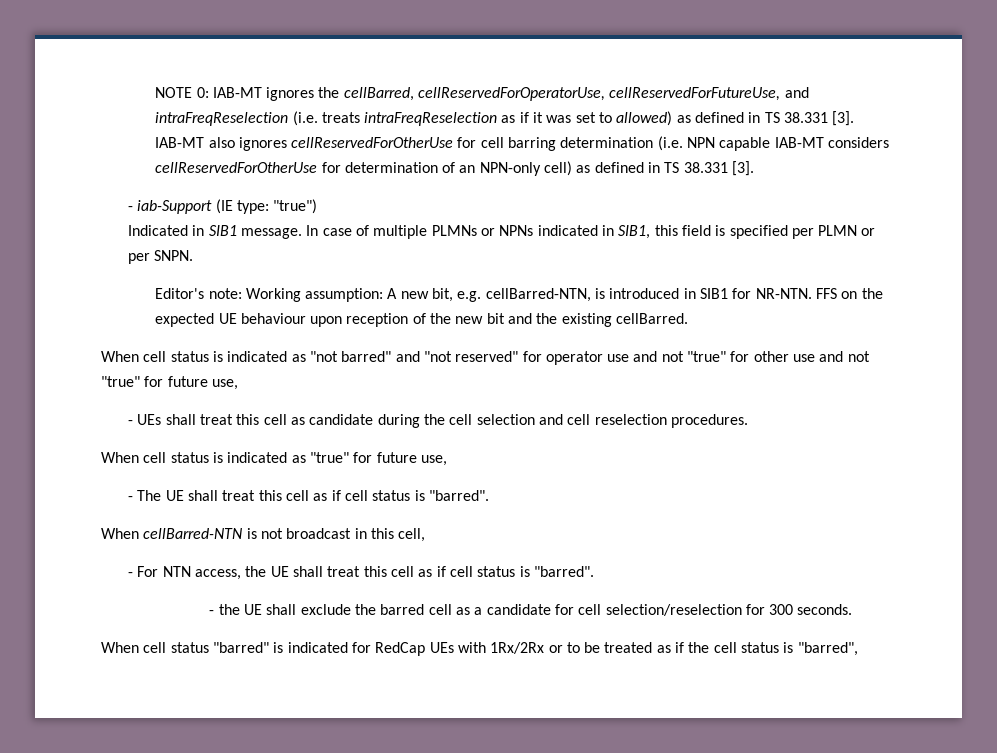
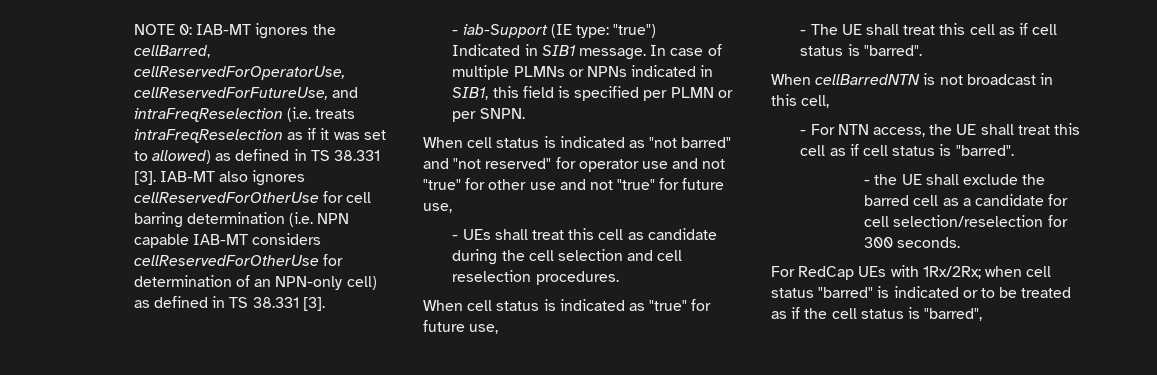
[155,288,883,302] [155,313,689,327] // Editor's note: Working assumption: A new bit, e.g. cellBarred-NTN, is introduced in SIB1 for NR-NTN. FFS on the expected UE behaviour upon reception of the new bit and the existing cellBarred. -> (525, 113) none
[143,528,243,539] cellBarred-NTN -> [815,74,921,85] cellBarredNTN
[101,642,139,653] When -> [771,265,1022,280] For RedCap UEs with 1Rx/2Rx; when
[351,642,545,656] for RedCap UEs with 1Rx/2Rx -> (959, 292) none

